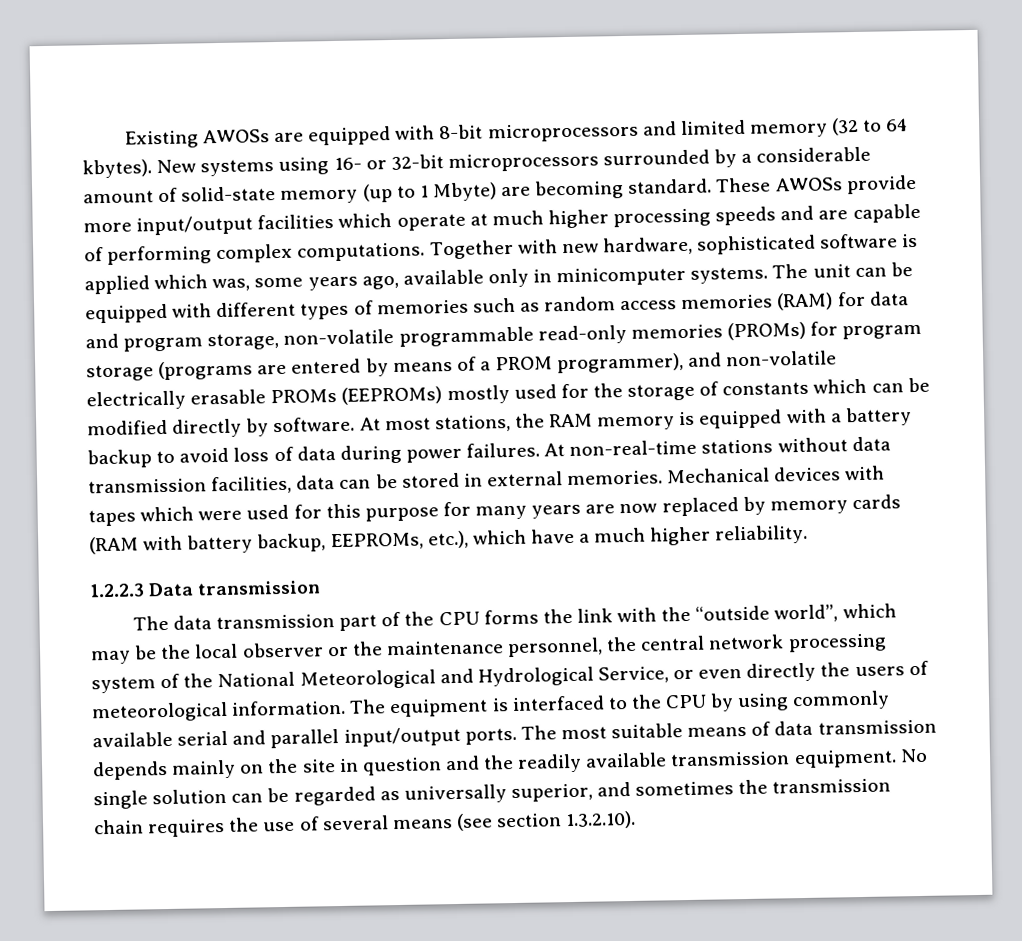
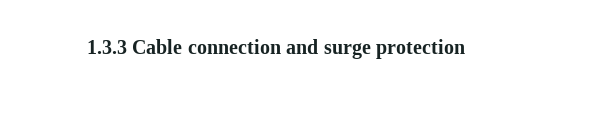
[124,117,909,149] [82,146,872,179] [83,174,917,204] [83,203,921,236] [84,233,919,265] [84,262,913,295] [85,291,909,324] [85,321,923,352] [86,350,838,382] [86,377,930,411] [87,407,912,438] [87,436,891,469] [88,465,886,495] [88,494,901,527] [89,524,809,555] [89,580,322,598] [132,603,897,631] [91,633,887,665] [91,660,929,694] [91,690,891,723] [92,719,937,749] [92,748,928,781] [93,778,892,810] [93,810,637,838] Existing AWOSs are equipped with 8-bit microprocessors and limited memory (32 to 64 kbytes). New systems using 16- or 32-bit microprocessors surrounded by a considerable amount of solid-state memory (up to 1 Mbyte) are becoming standard. These AWOSs provide more input/output facilities which operate at much higher processing speeds and are capable of performing complex computations. Together with new hardware, sophisticated software is applied which was, some years ago, available only in minicomputer systems. The unit can be equipped with different types of memories such as random access memories (RAM) for data and program storage, non-volatile programmable read-only memories (PROMs) for program storage (programs are entered by means of a PROM programmer), and non-volatile electrically erasable PROMs (EEPROMs) mostly used for the storage of constants which can be modified directly by software. At most stations, the RAM memory is equipped with a battery backup to avoid loss of data during power failures. At non-real-time stations without data transmission facilities, data can be stored in external memories. Mechanical devices with tapes which were used for this purpose for many years are now replaced by memory cards (RAM with battery backup, EEPROMs, etc.), which have a much higher reliability. // 1.2.2.3 Data transmission // The data transmission part of the CPU forms the link with the “outside world”, which may be the local observer or the maintenance personnel, the central network processing system of the National Meteorological and Hydrological Service, or even directly the users of meteorological information. The equipment is interfaced to the CPU by using commonly available serial and parallel input/output ports. The most suitable means of data transmission depends mainly on the site in question and the readily available transmission equipment. No single solution can be regarded as universally superior, and sometimes the transmission chain requires the use of several means (see section 1.3.2.10). -> [87,39,465,59] 1.3.3 Cable connection and surge protection

